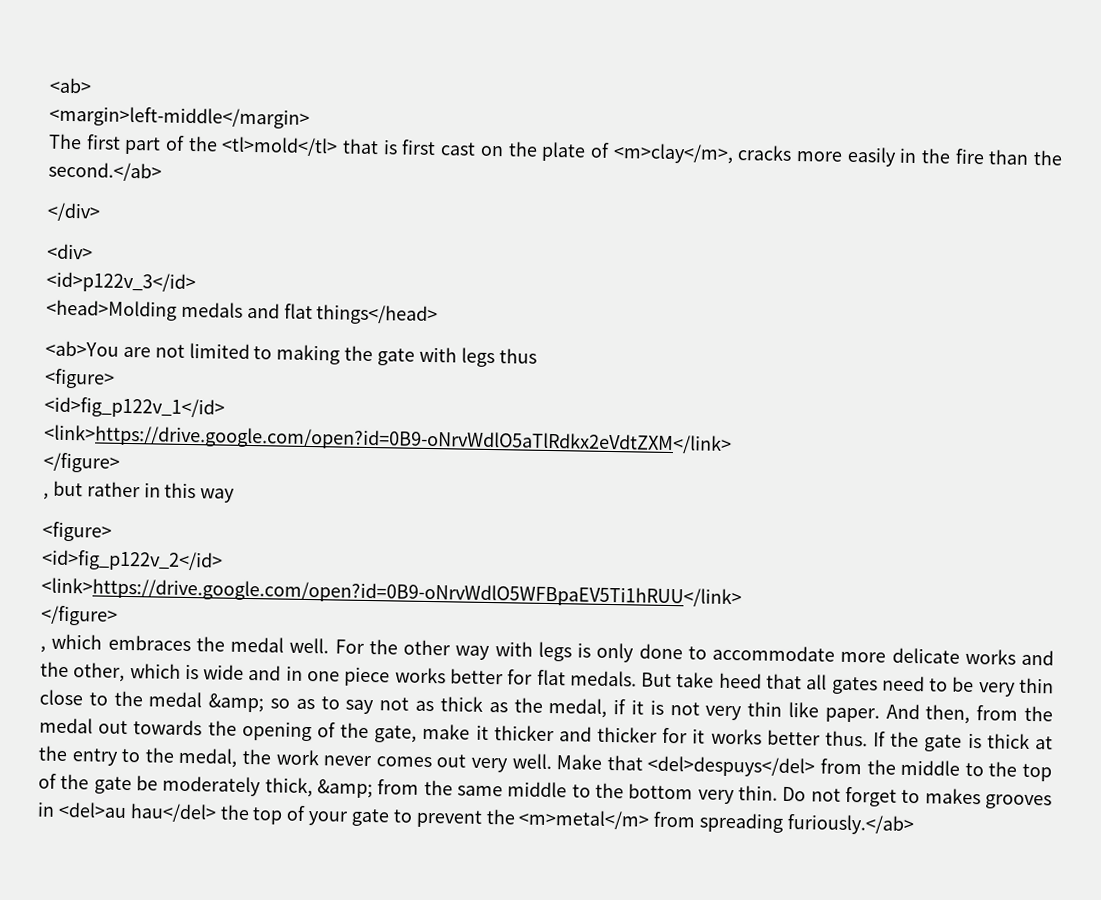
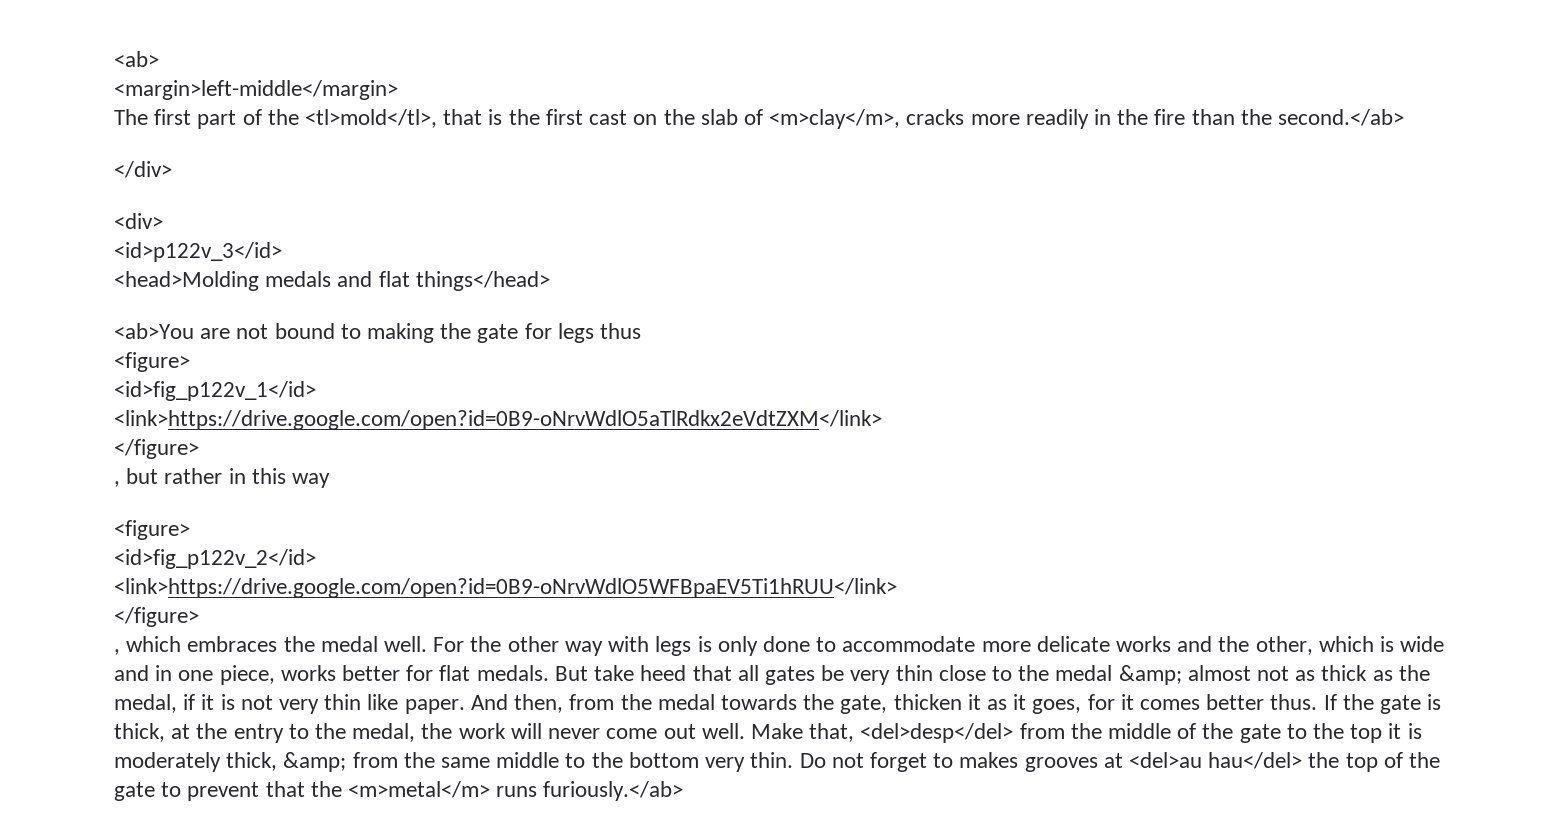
[221,136,339,157] <tl>mold</tl> -> [305,109,438,128] <tl>mold</tl>,
(398, 147) none -> [508,109,540,125] the
[541,141,587,162] plate -> [700,109,738,125] slab
[846,146,897,167] easily -> [1025,109,1089,129] readily
[188,342,250,359] limited -> [274,323,335,339] bound
[418,346,457,363] with -> [524,323,552,339] for
[344,666,391,687] piece -> [219,665,275,685] piece,
[881,675,949,692] need to -> (815, 675) none
[270,696,375,715] so as to say -> [1187,665,1251,681] almost
[98,720,129,735] out -> (715, 702) none
[241,720,659,743] opening of the gate, make it thicker and thicker -> [840,694,1082,714] gate, thicken it as it goes,
[710,728,762,745] works -> [1140,699,1201,710] comes
[986,733,1030,749] thick -> [114,723,165,742] thick,
[323,753,1053,782] [38,773,158,795] never comes out very well. Make that <del>despuys</del> from the middle to the top of the gate be -> [510,723,1422,743] will never come out well. Make that, <del>desp</del> from the middle of the gate to the top it is
[37,801,55,817] in -> [1103,753,1123,768] at
[308,811,349,826] your -> [1409,752,1441,768] the
(483, 818) none -> [265,781,305,797] that
[653,811,784,833] from spreading -> [496,786,538,797] runs

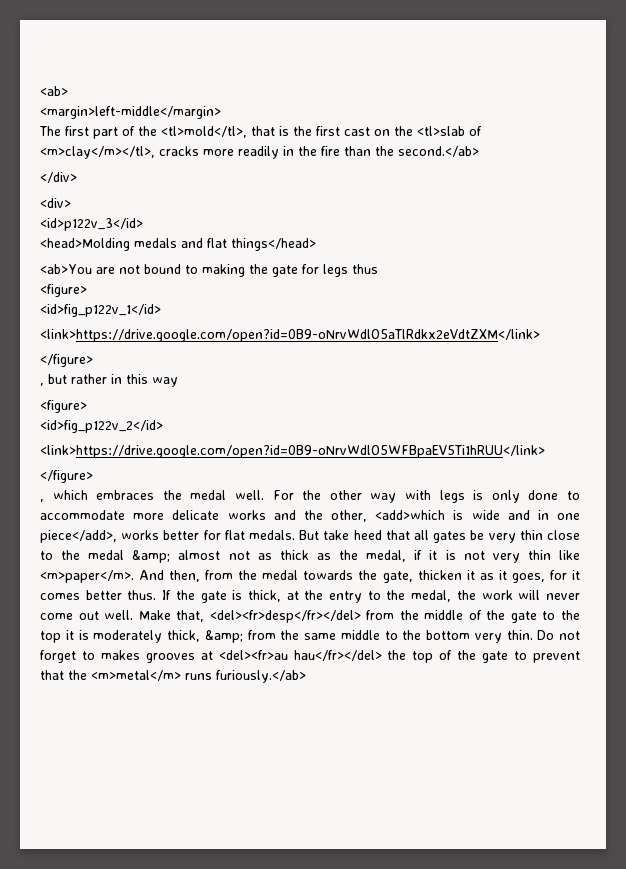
[700,109,901,129] slab of <m>clay</m>, -> [417,126,482,136] [40,146,155,159] <tl>slab of <m>clay</m></tl>,
[1318,636,1374,652] which -> [375,510,446,520] <add>which
[219,665,275,685] piece, -> [40,530,117,543] piece</add>,
[404,699,465,714] paper. -> [40,570,134,583] <m>paper</m>.
[860,723,1014,743] <del>desp</del> -> [209,610,361,623] <del><fr>desp</fr></del>
[1128,752,1303,769] <del>au hau</del> -> [218,650,382,661] <del><fr>au hau</fr></del>

